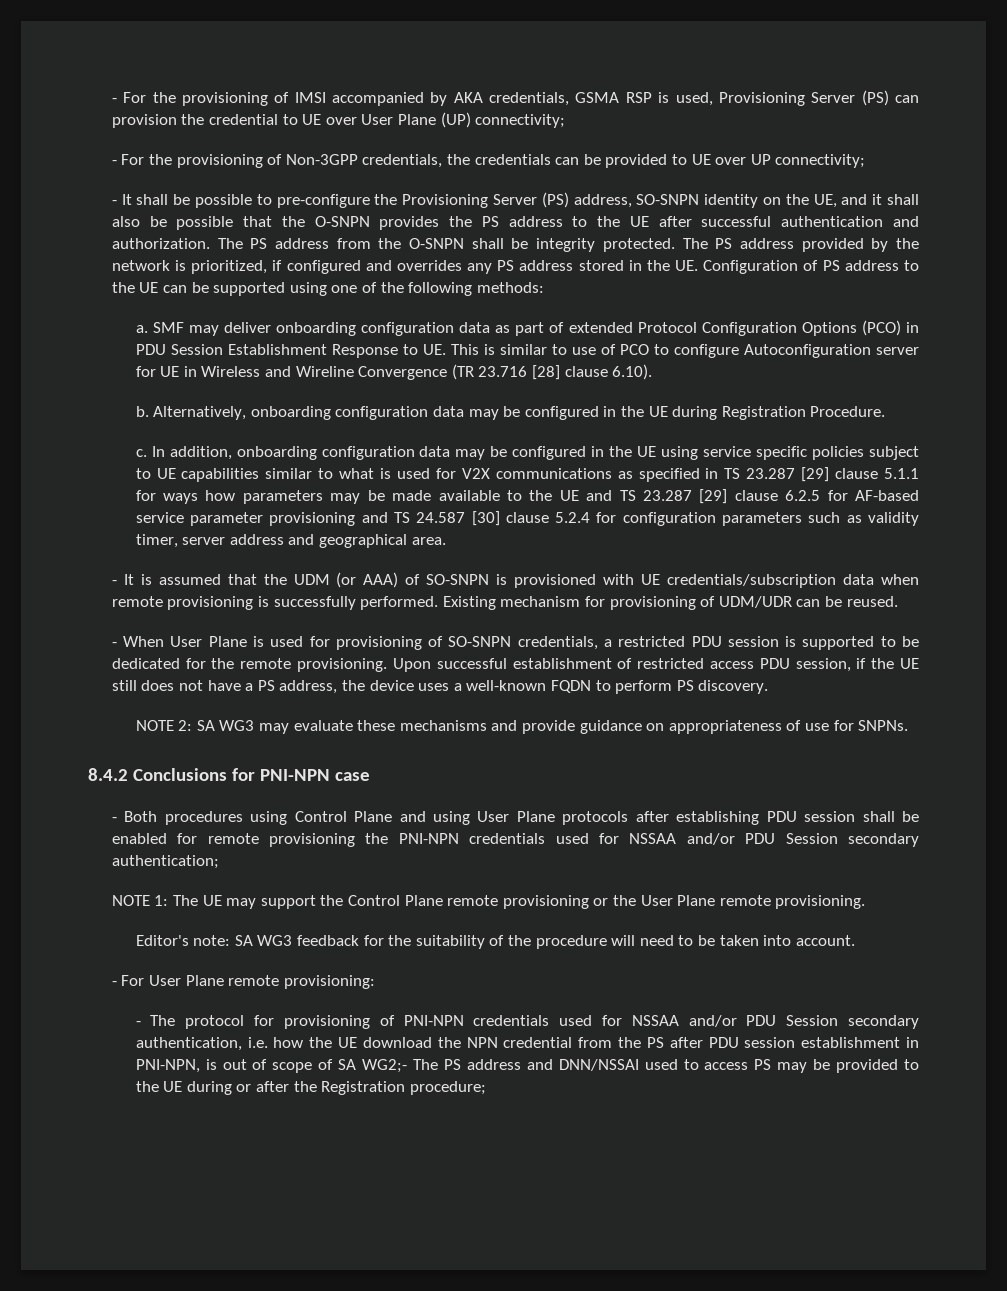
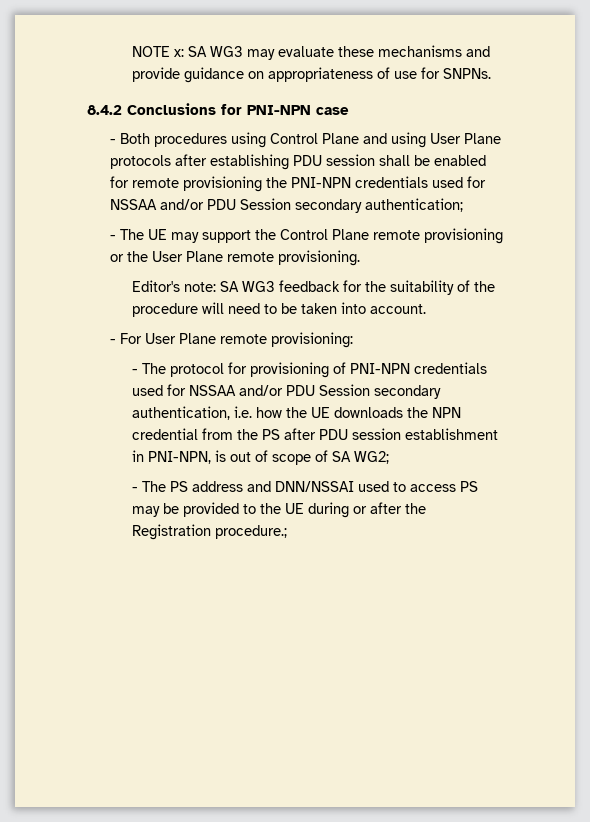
[111,90,920,106] [111,112,566,128] [111,154,866,168] [111,192,920,208] [111,216,919,230] [111,238,919,252] [111,260,919,274] [111,282,544,296] [135,320,920,336] [135,344,919,358] [135,364,653,380] [135,406,886,420] [135,446,919,460] [135,467,919,482] [135,489,919,504] [135,511,920,526] [135,534,446,548] [111,572,919,588] [111,596,898,610] [111,636,919,650] [111,658,919,672] [111,680,769,694] [135,720,193,731] - For the provisioning of IMSI accompanied by AKA credentials, GSMA RSP is used, Provisioning Server (PS) can provision the credential to UE over User Plane (UP) connectivity; // - For the provisioning of Non-3GPP credentials, the credentials can be provided to UE over UP connectivity; // - It shall be possible to pre-configure the Provisioning Server (PS) address, SO-SNPN identity on the UE, and it shall also be possible that the O-SNPN provides the PS address to the UE after successful authentication and authorization. The PS address from the O-SNPN shall be integrity protected. The PS address provided by the network is prioritized, if configured and overrides any PS address stored in the UE. Configuration of PS address to the UE can be supported using one of the following methods: // a. SMF may deliver onboarding configuration data as part of extended Protocol Configuration Options (PCO) in PDU Session Establishment Response to UE. This is similar to use of PCO to configure Autoconfiguration server for UE in Wireless and Wireline Convergence (TR 23.716 [28] clause 6.10). // b. Alternatively, onboarding configuration data may be configured in the UE during Registration Procedure. // c. In addition, onboarding configuration data may be configured in the UE using service specific policies subject to UE capabilities similar to what is used for V2X communications as specified in TS 23.287 [29] clause 5.1.1 for ways how parameters may be made available to the UE and TS 23.287 [29] clause 6.2.5 for AF-based service parameter provisioning and TS 24.587 [30] clause 5.2.4 for configuration parameters such as validity timer, server address and geographical area. // - It is assumed that the UDM (or AAA) of SO-SNPN is provisioned with UE credentials/subscription data when remote provisioning is successfully performed. Existing mechanism for provisioning of UDM/UDR can be reused. // - When User Plane is used for provisioning of SO-SNPN credentials, a restricted PDU session is supported to be dedicated for the remote provisioning. Upon successful establishment of restricted access PDU session, if the UE still does not have a PS address, the device uses a well-known FQDN to perform PS discovery. // NOTE 2: -> [132,46,185,57] NOTE x:
[111,895,169,906] NOTE 1: -> [109,235,116,240] -
[362,1037,432,1048] download -> [334,407,404,418] downloads
[362,1059,408,1073] WG2;- -> [354,451,390,464] [132,487,139,492] WG2; // -
[409,1081,486,1095] procedure; -> [215,525,288,539] procedure.;

